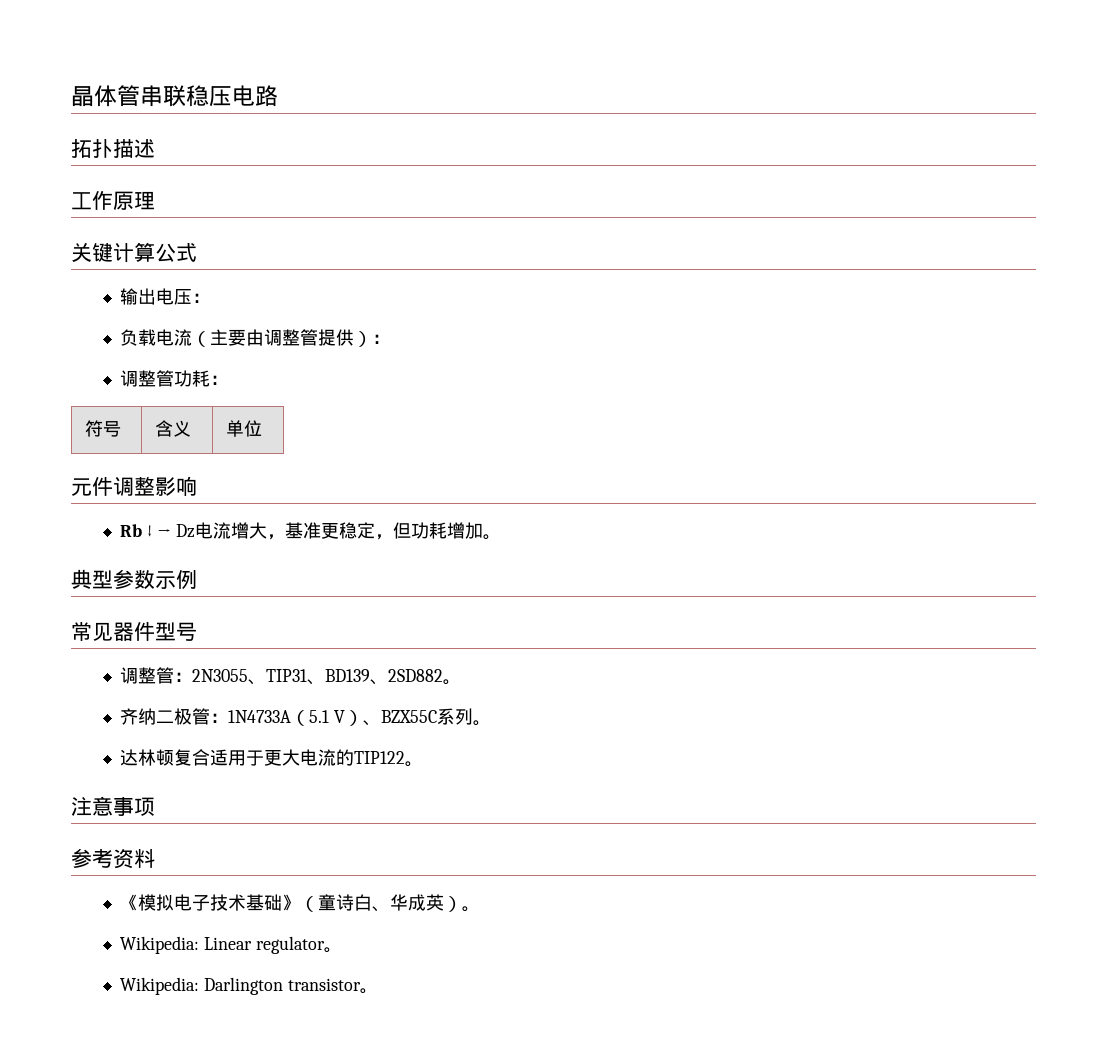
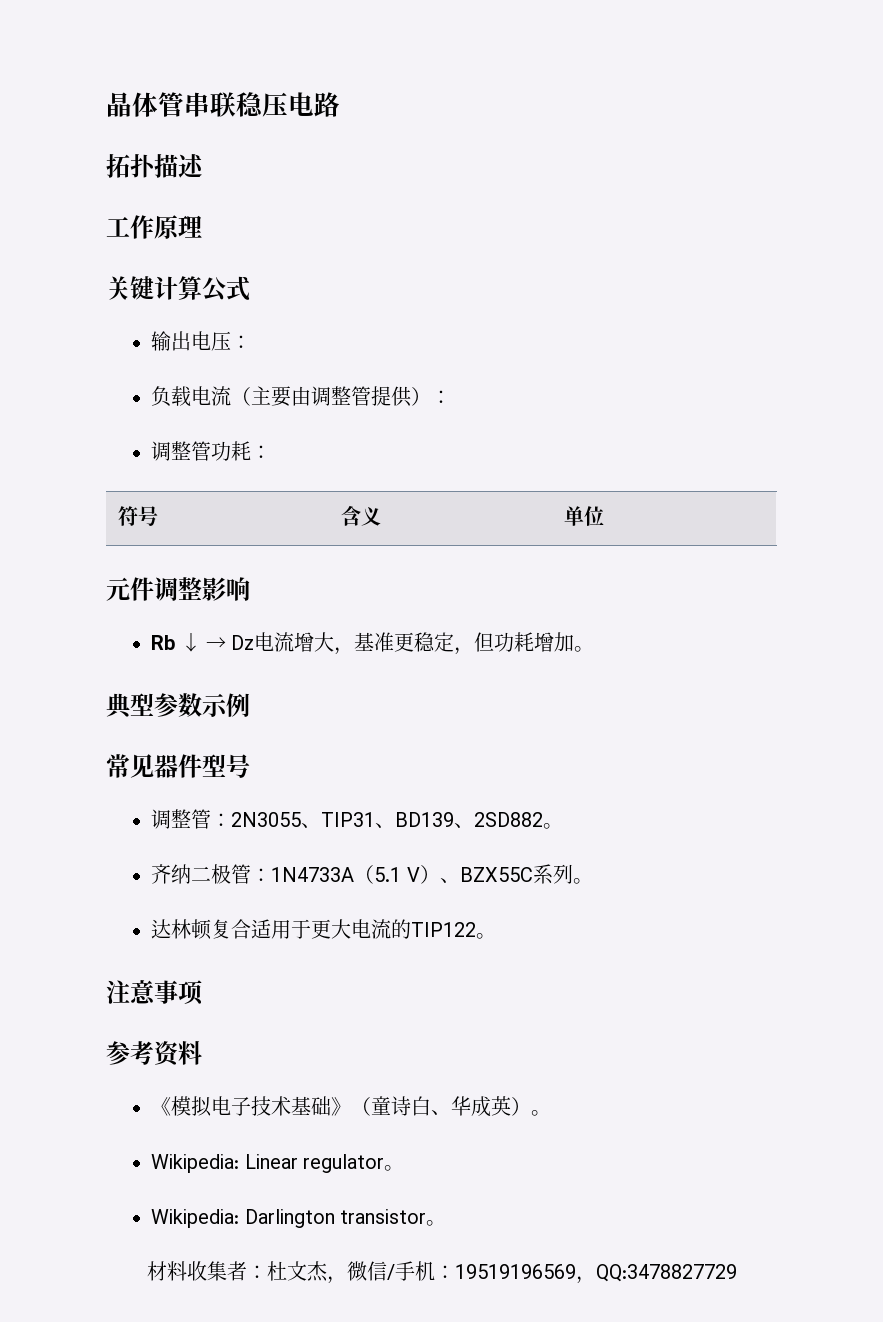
(378, 991) none -> [146,1261,737,1284] // 材料收集者：杜文杰，微信/手机：19519196569，QQ:3478827729

